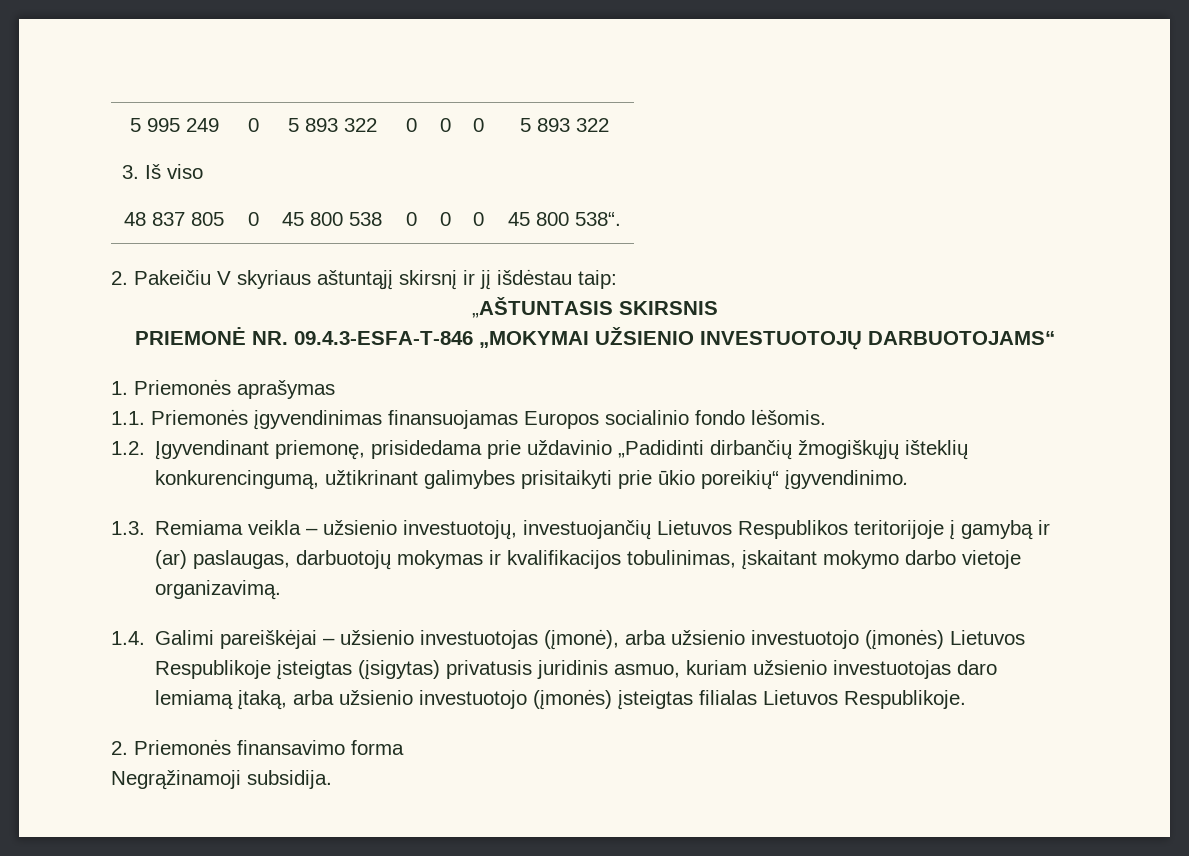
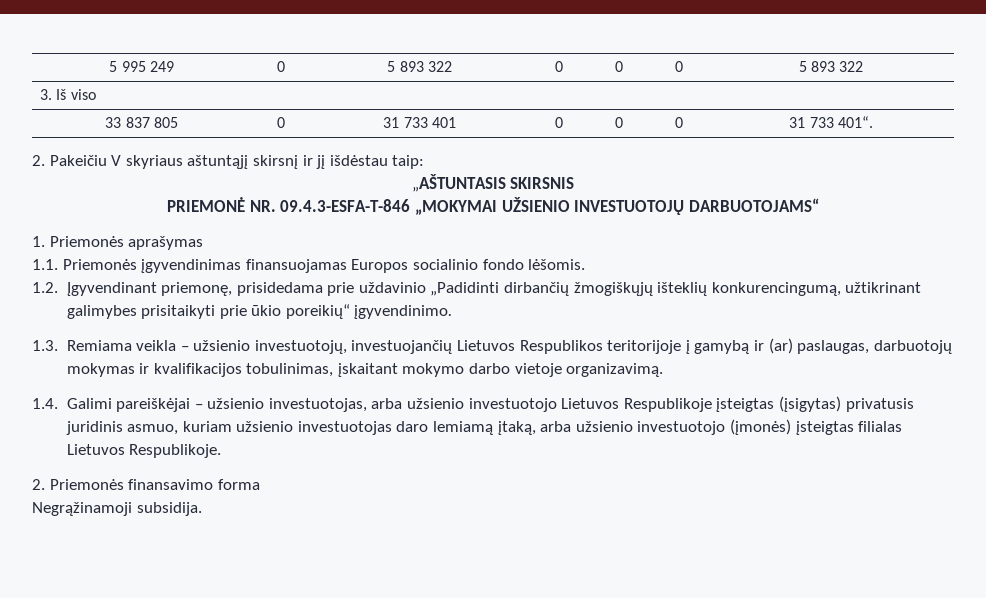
[124,212,146,226] 48 -> [105,117,122,128] 33
[282,212,382,226] [406,212,417,226] [439,212,451,226] [473,212,484,226] [508,212,621,226] 45 800 538 | 0 | 0 | 0 | 45 800 538“. -> [383,117,456,128] [554,117,563,128] [614,117,623,128] [674,117,683,128] [789,116,873,128] 31 733 401 | 0 | 0 | 0 | 31 733 401“.
[420,629,945,650] investuotojas (įmonė), arba užsienio investuotojo (įmonės) -> [268,398,557,412] investuotojas, arba užsienio investuotojo

